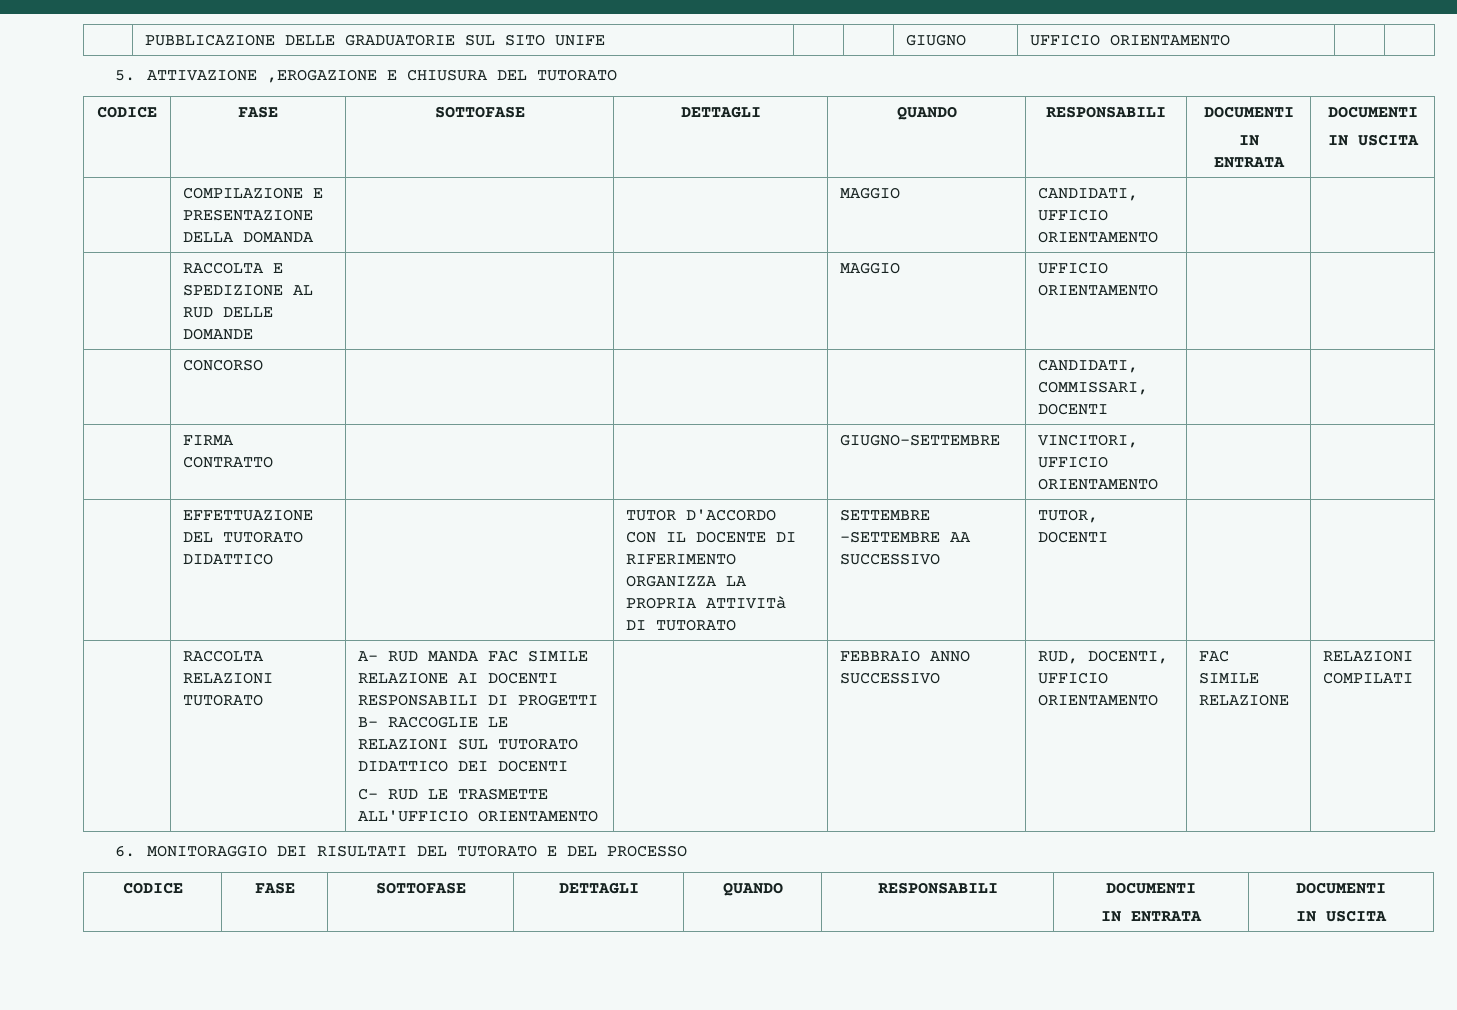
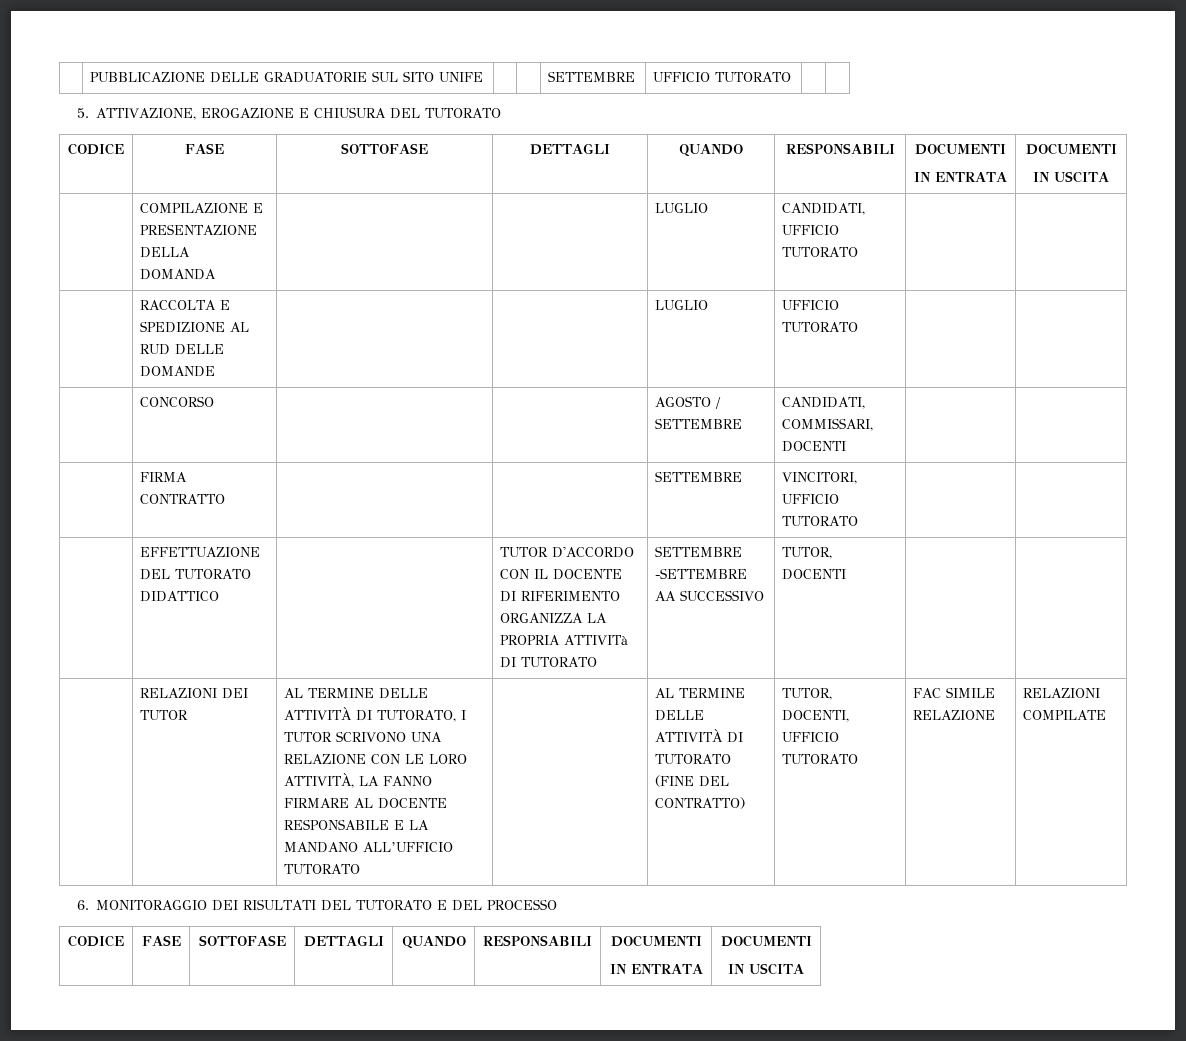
[906,34,967,46] [1030,34,1231,46] GIUGNO | UFFICIO ORIENTAMENTO -> [548,71,636,82] [653,72,792,82] SETTEMBRE | UFFICIO TUTORATO
[146,69,377,83] ATTIVAZIONE ,EROGAZIONE -> [95,108,294,120] ATTIVAZIONE, EROGAZIONE
[840,187,901,199] MAGGIO -> [655,203,709,213] LUGLIO
[1038,231,1159,243] ORIENTAMENTO -> [782,247,859,257] TUTORATO
[840,262,901,274] [1038,262,1109,274] [1038,284,1159,296] MAGGIO | UFFICIO ORIENTAMENTO -> [655,300,709,310] [782,300,840,310] [782,322,859,332] LUGLIO | UFFICIO TUTORATO
(264, 365) none -> [655,396,722,409] [655,418,743,429] AGOSTO / SETTEMBRE
[840,434,1001,446] GIUGNO-SETTEMBRE -> [655,471,743,482] SETTEMBRE
[1038,478,1159,490] ORIENTAMENTO -> [782,516,859,526] TUTORATO
[183,650,265,662] [183,672,274,684] [183,694,264,706] [358,650,589,662] [358,672,559,684] [358,694,599,706] [358,716,509,728] [358,738,579,750] [358,760,569,772] [358,788,549,800] [358,810,599,822] [840,650,971,662] [840,672,941,684] [1038,651,1079,664] RACCOLTA RELAZIONI TUTORATO | A- RUD MANDA FAC SIMILE RELAZIONE AI DOCENTI RESPONSABILI DI PROGETTI B- RACCOGLIE LE RELAZIONI SUL TUTORATO DIDATTICO DEI DOCENTI // C- RUD LE TRASMETTE ALL'UFFICIO ORIENTAMENTO | | FEBBRAIO ANNO SUCCESSIVO | RUD, -> [140,688,249,699] [140,710,189,720] [284,688,429,699] [284,707,467,722] [284,731,443,742] [284,754,468,764] [284,773,433,788] [284,798,448,809] [284,819,430,830] [284,842,454,853] [284,864,361,874] [655,688,746,698] [655,710,705,721] [655,729,744,743] [655,754,732,764] [655,775,730,787] [655,797,746,809] [782,688,833,700] RELAZIONI DEI TUTOR | AL TERMINE DELLE ATTIVITÀ DI TUTORATO, I TUTOR SCRIVONO UNA RELAZIONE CON LE LORO ATTIVITÀ, LA FANNO FIRMARE AL DOCENTE RESPONSABILE E LA MANDANO ALL’UFFICIO TUTORATO | | AL TERMINE DELLE ATTIVITÀ DI TUTORATO (FINE DEL CONTRATTO) | TUTOR,
[1038,694,1159,706] ORIENTAMENTO -> [782,754,859,764] TUTORATO
[1323,672,1414,684] COMPILATI -> [1023,710,1107,720] COMPILATE

